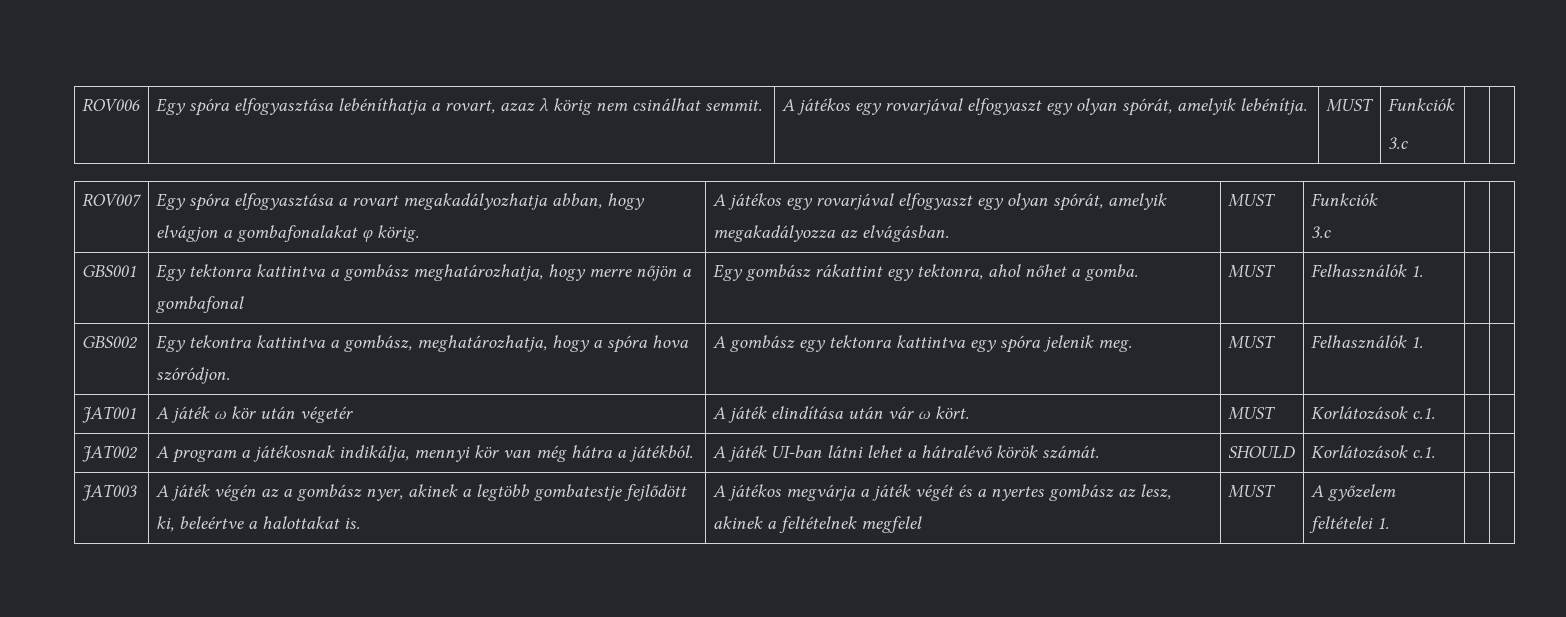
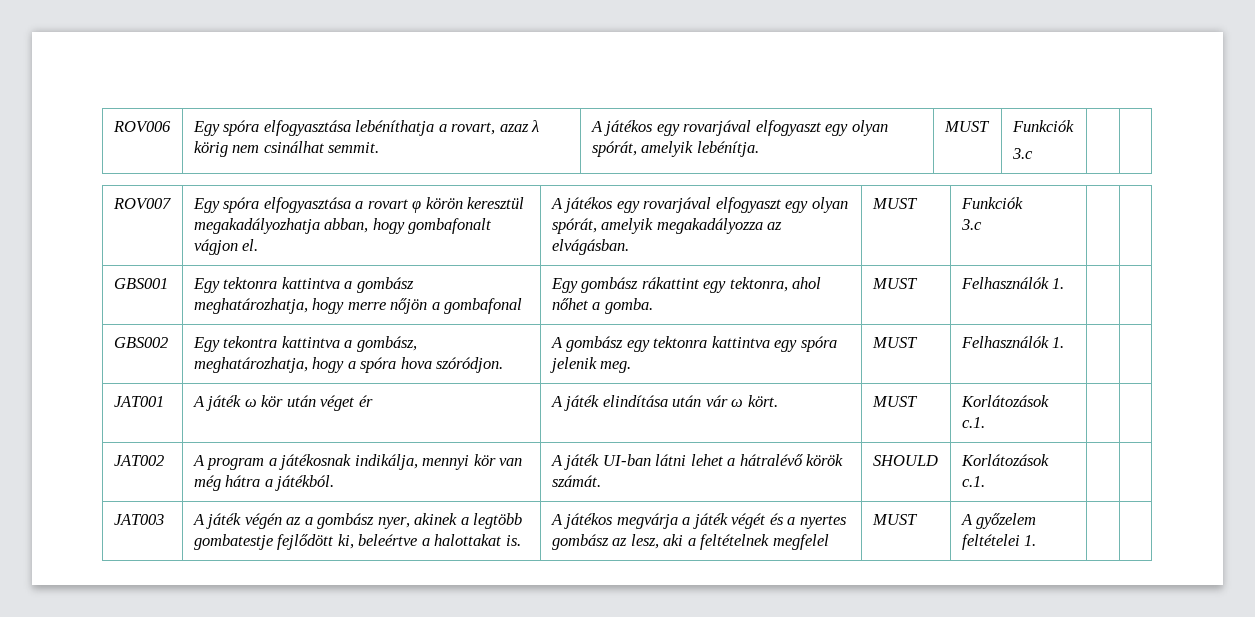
[403,193,646,210] [156,225,420,242] megakadályozhatja abban, hogy elvágjon a gombafonalakat φ körig. -> [412,197,525,213] [193,218,492,234] [193,239,259,255] φ körön keresztül megakadályozhatja abban, hogy gombafonalt vágjon el.
[300,406,354,423] végetér -> [320,395,373,411] véget ér
[713,516,764,529] akinek -> [663,534,684,546] aki

